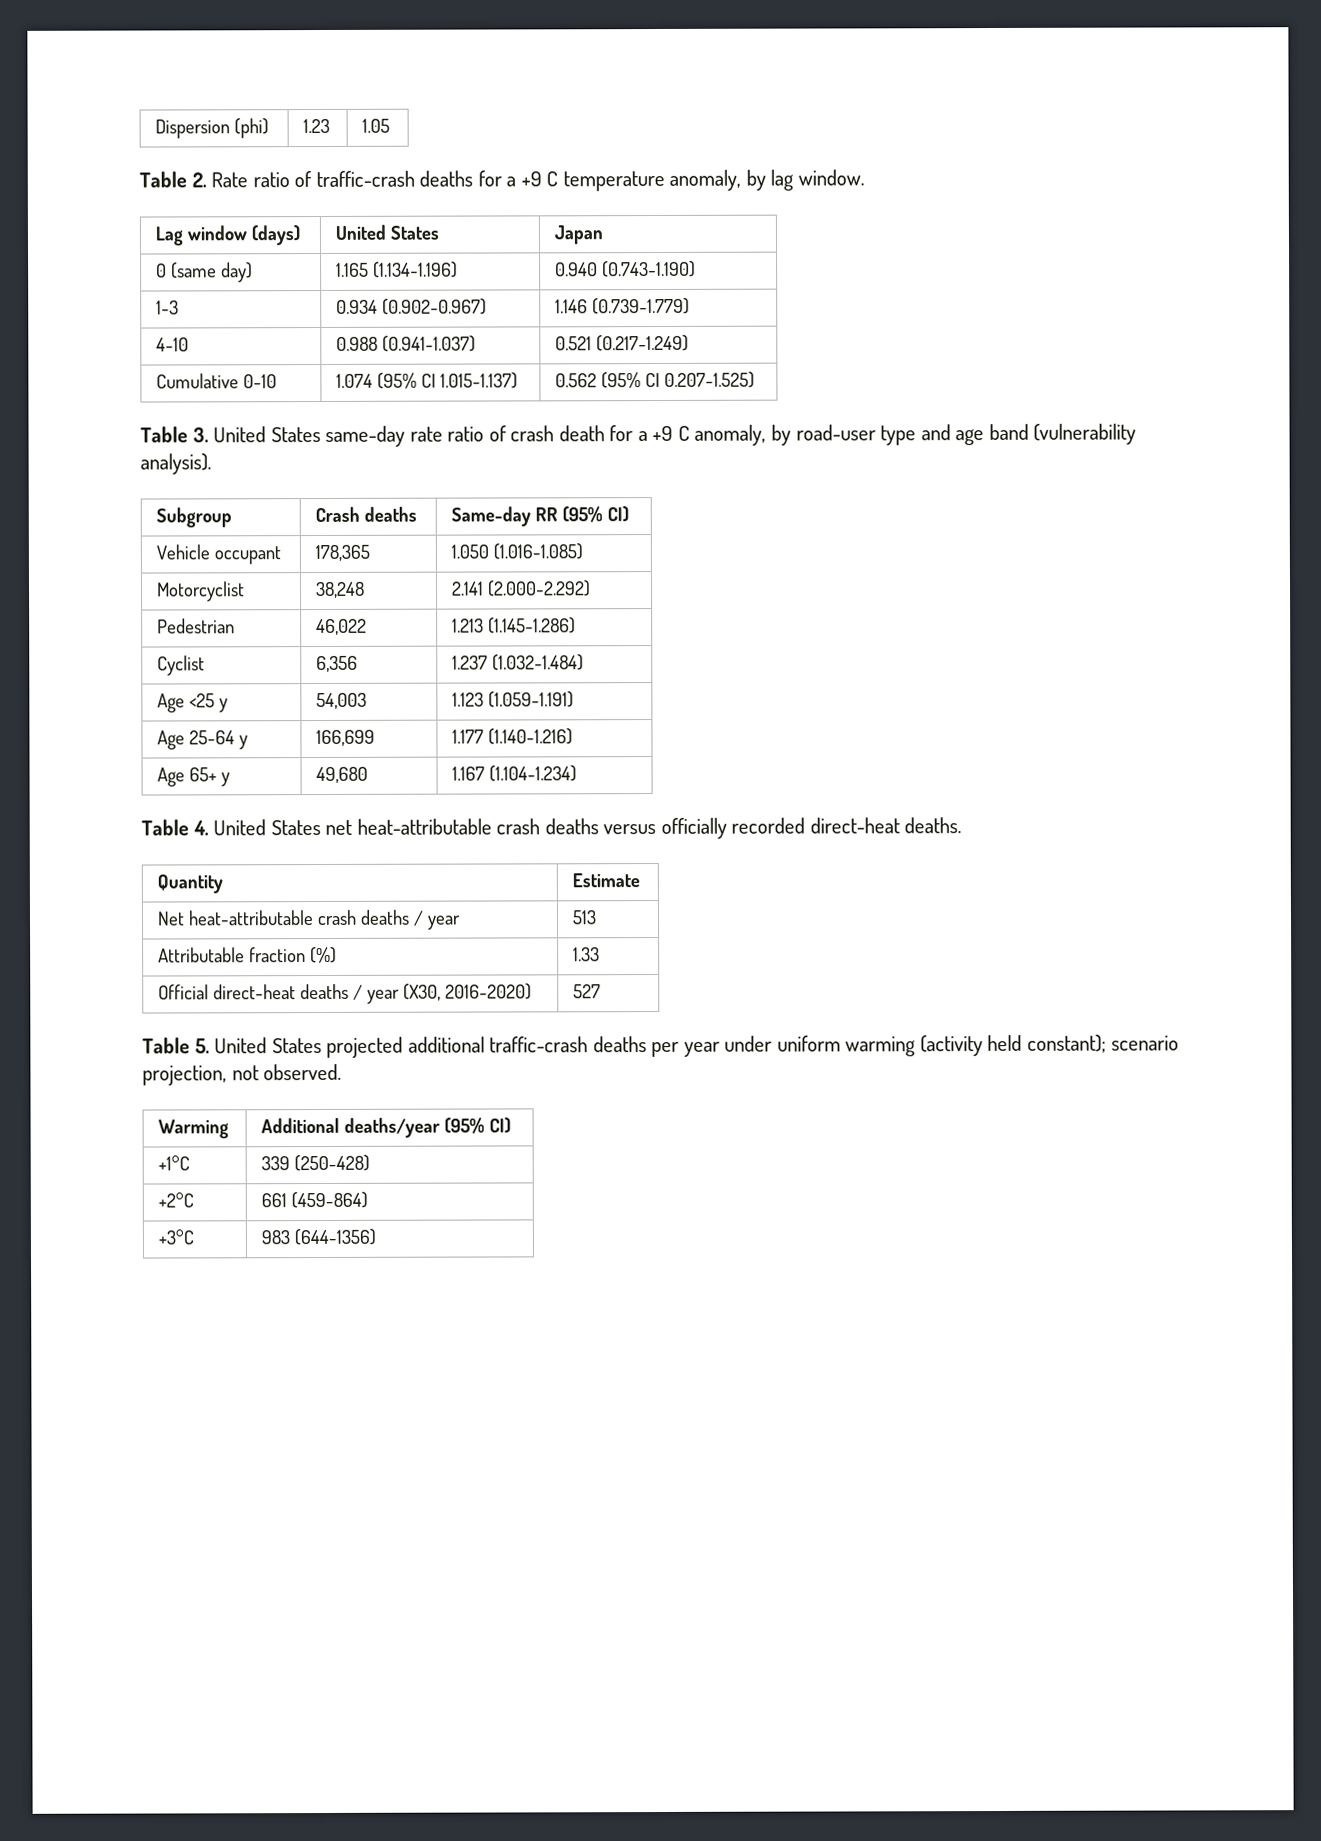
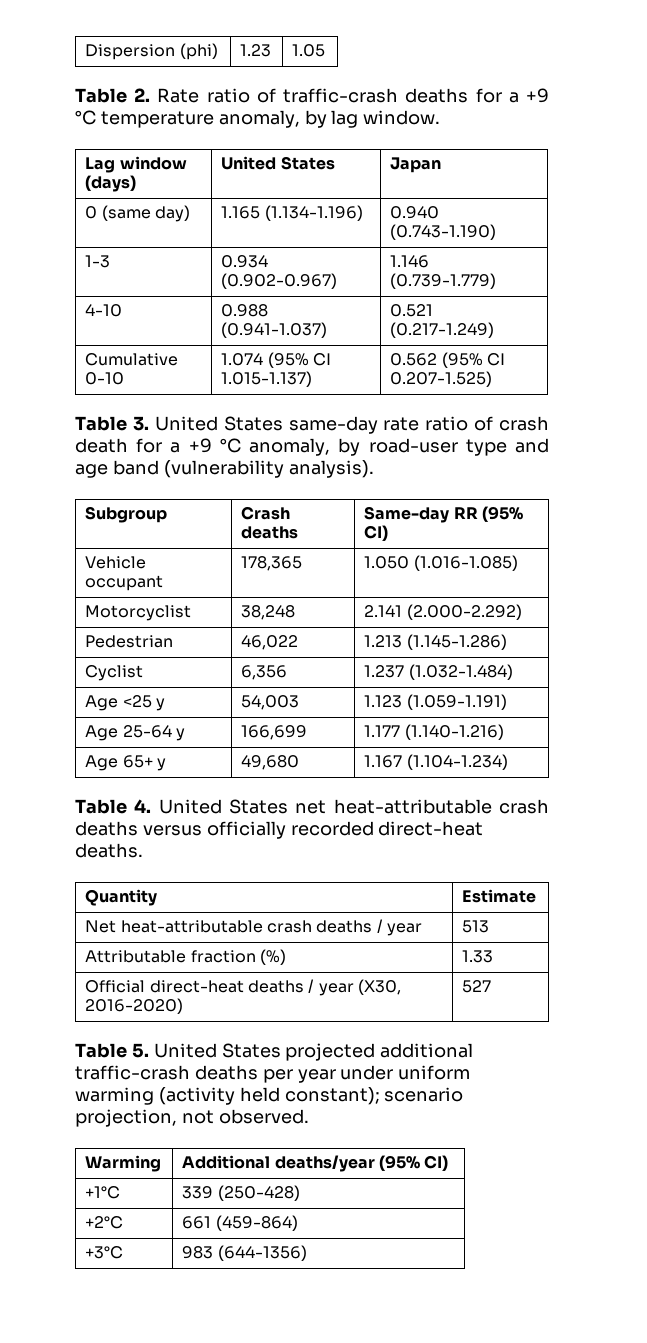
[546,171,559,187] C -> [75,110,96,125] °C
[677,425,690,441] C -> [219,438,241,453] °C

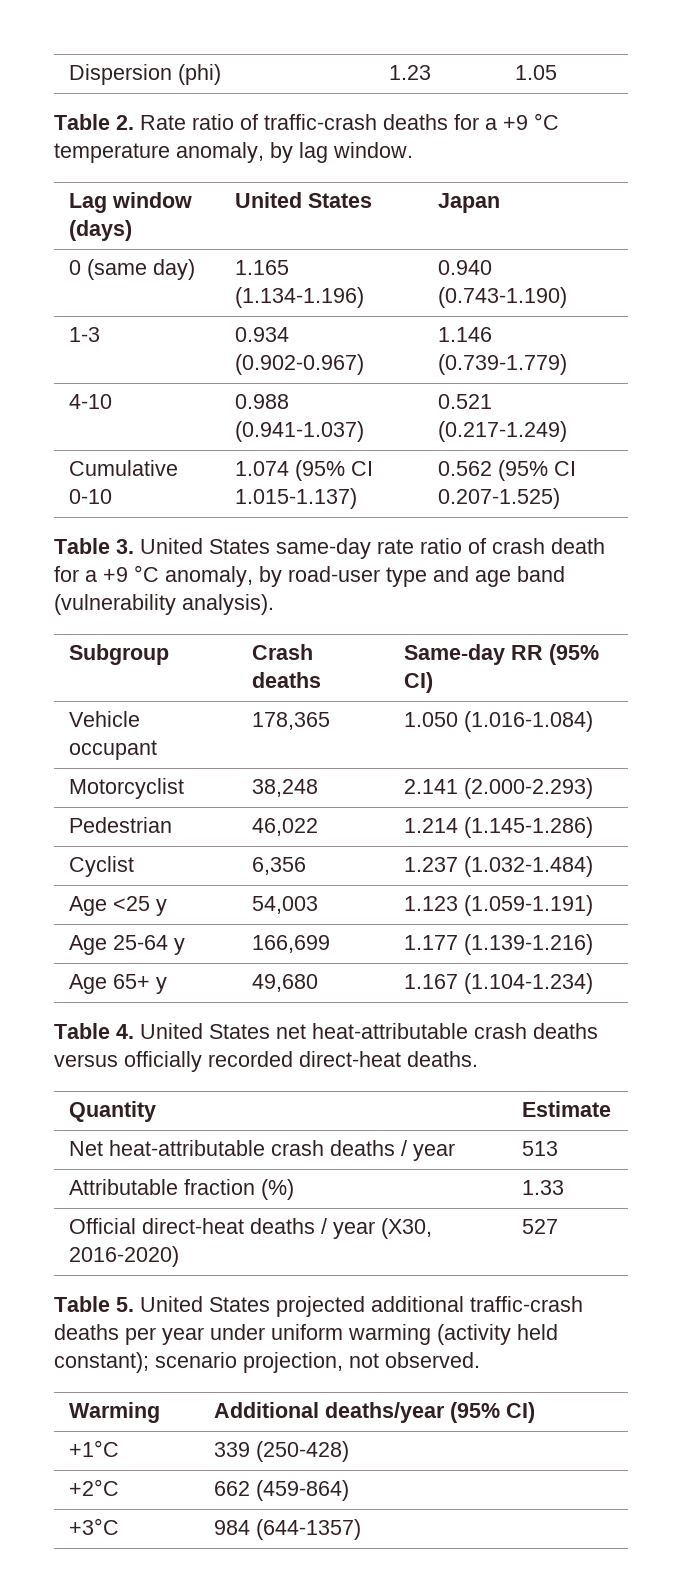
[413,555,518,571] (1.016-1.085) -> [463,711,593,732] (1.016-1.084)
[406,604,522,620] (2.000-2.292) -> [463,778,593,799] (2.000-2.293)
[364,635,403,648] 1.213 -> [403,818,458,833] 1.214
[404,724,504,740] (1.140-1.216) -> [463,934,593,955] (1.139-1.216)
[182,1216,212,1229] 661 -> [213,1481,250,1496] 662
[182,1245,307,1261] 983 (644-1356) -> [213,1519,361,1540] 984 (644-1357)

